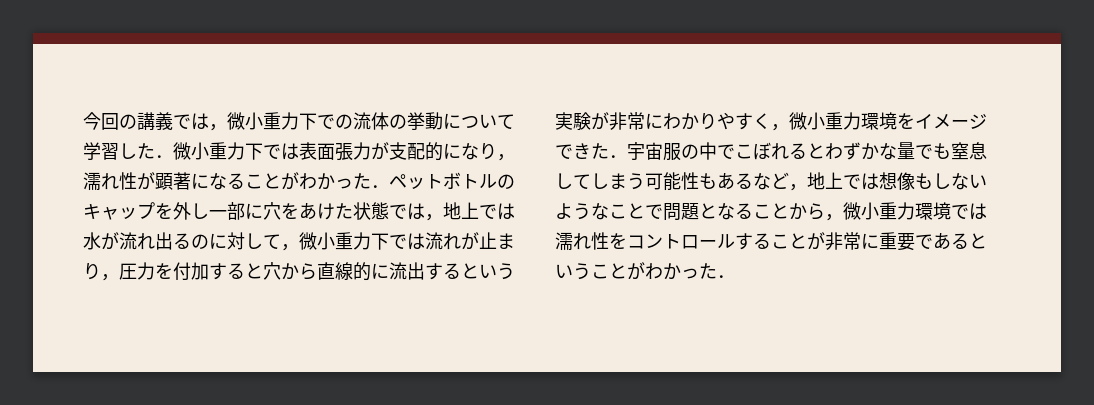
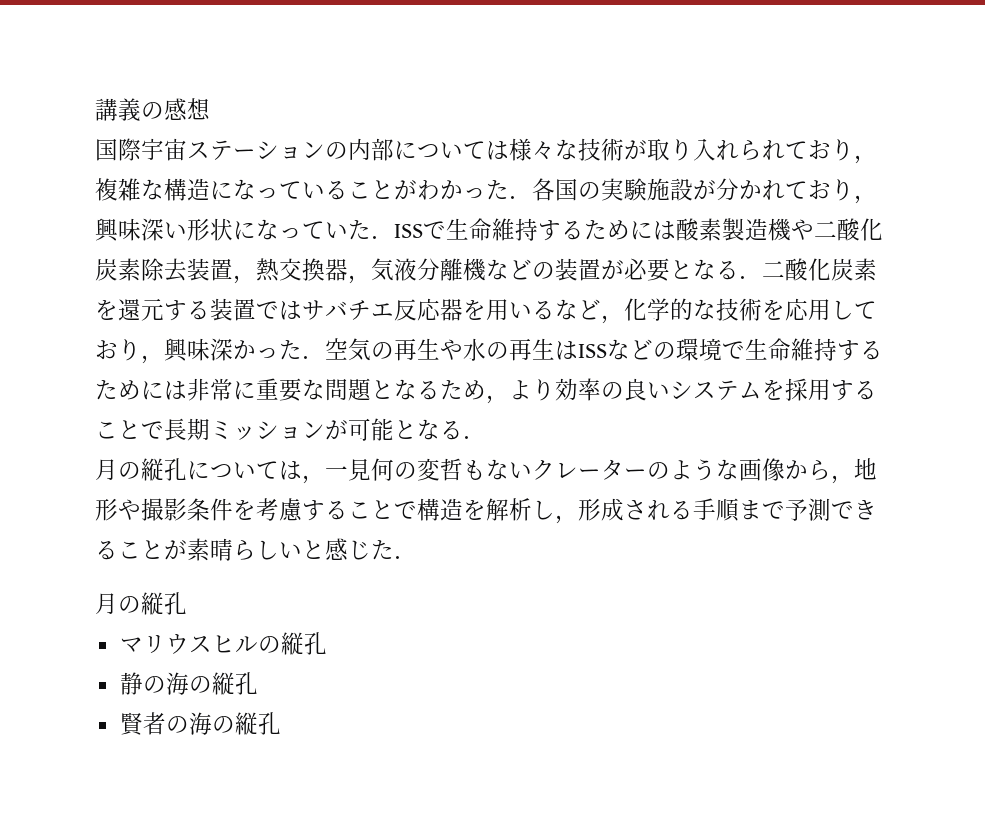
[83,112,515,131] [83,142,515,161] [83,172,227,191] 今回の講義では，微小重力下での流体の挙動について学習した．微小重力下では表面張力が支配的になり，濡れ性が顕著にな -> [95,98,210,121] [95,138,877,164] [95,178,325,201] 講義の感想 // 国際宇宙ステーションの内部については様々な技術が取り入れられており，複雑な構造になってい
[389,172,515,189] [83,202,515,221] [83,232,515,251] [83,262,515,281] [555,112,987,131] [555,142,987,161] [555,172,987,191] [555,202,987,221] [555,232,987,251] [555,262,735,280] ペットボトルのキャップを外し一部に穴をあけた状態では，地上では水が流れ出るのに対して，微小重力下では流れが止まり，圧力を付加すると穴から直線的に流出するという実験が非常にわかりやすく，微小重力環境をイメージできた．宇宙服の中でこぼれるとわずかな量でも窒息してしまう可能性もあるなど，地上では想像もしないようなことで問題となることから，微小重力環境では濡れ性をコントロールすることが非常に重要であるということがわかった． -> [532,178,877,204] [95,218,883,242] [95,258,877,284] [95,298,877,324] [95,338,883,364] [95,378,877,404] [95,418,486,441] [95,458,877,484] [95,498,877,524] [95,538,417,561] [95,592,187,615] [119,632,327,655] [119,672,258,695] [119,712,281,736] 各国の実験施設が分かれており，興味深い形状になっていた．ISSで生命維持するためには酸素製造機や二酸化炭素除去装置，熱交換器，気液分離機などの装置が必要となる．二酸化炭素を還元する装置ではサバチエ反応器を用いるなど，化学的な技術を応用しており，興味深かった．空気の再生や水の再生はISSなどの環境で生命維持するためには非常に重要な問題となるため，より効率の良いシステムを採用することで長期ミッションが可能となる． // 月の縦孔については，一見何の変哲もないクレーターのような画像から，地形や撮影条件を考慮することで構造を解析し，形成される手順まで予測できることが素晴らしいと感じた． // 月の縦孔 // マリウスヒルの縦孔 // 静の海の縦孔 // 賢者の海の縦孔

